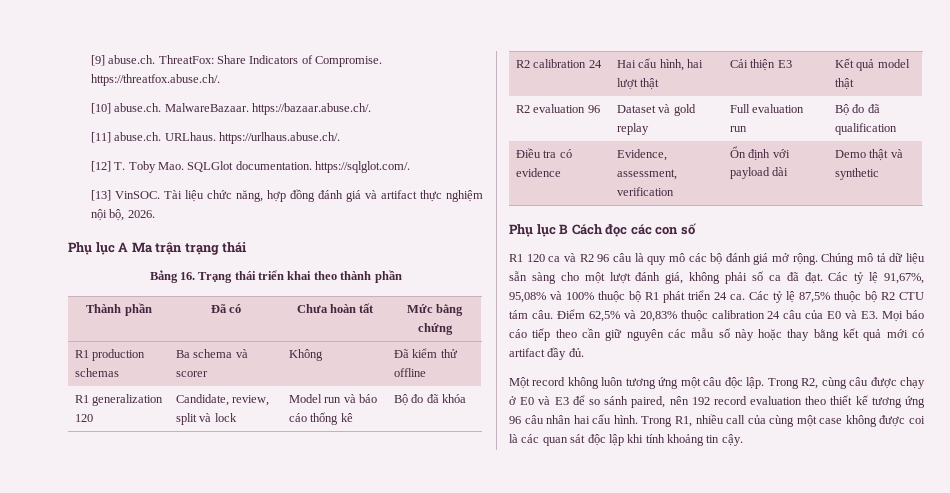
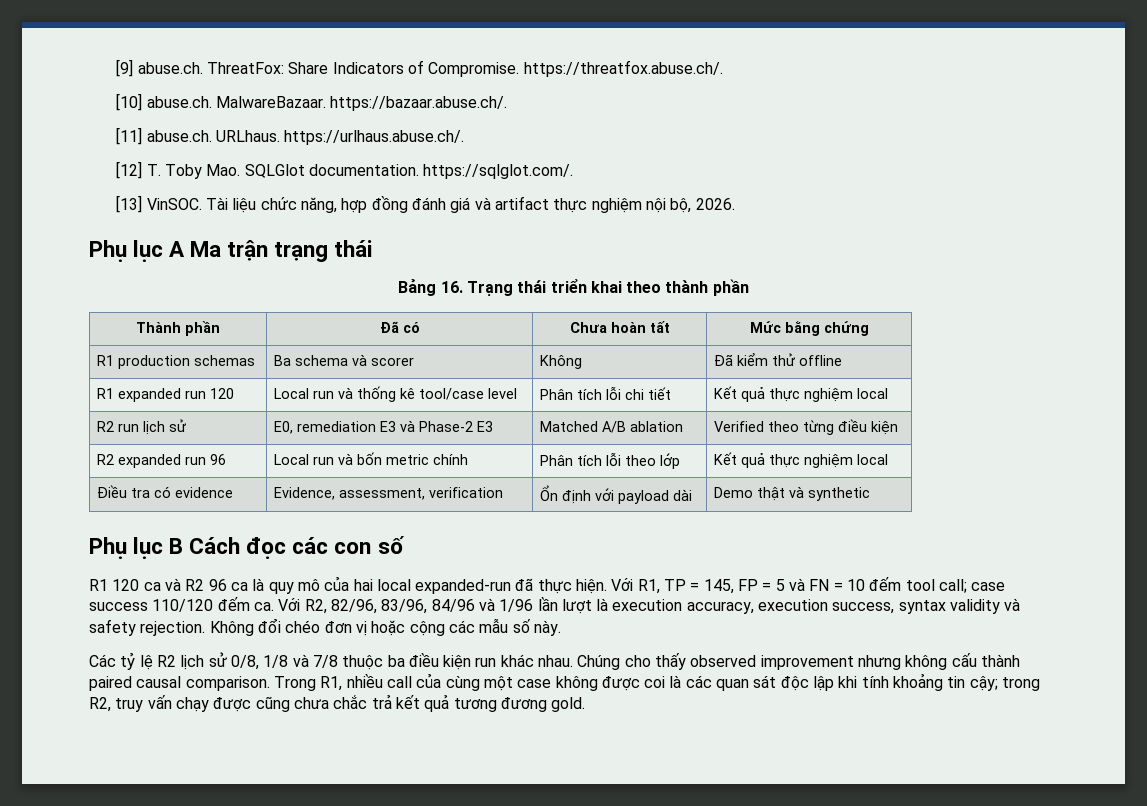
[92,394,164,406] generalization -> [118,388,207,402] expanded run
[175,394,270,406] [175,413,237,425] [288,394,378,403] [288,412,353,425] [393,394,467,406] [515,59,602,68] [616,58,704,71] [616,78,660,90] [729,59,792,71] [834,58,910,71] [834,78,854,90] [515,104,600,113] [616,104,696,116] [616,123,649,135] [729,104,805,113] [729,126,747,132] [834,104,880,116] [834,123,897,135] Candidate, review, split và lock | Model run và báo cáo thống kê | Bộ đo đã khóa // R2 calibration 24 | Hai cấu hình, hai lượt thật | Cải thiện E3 | Kết quả model thật // R2 evaluation 96 | Dataset và gold replay | Full evaluation run | Bộ đo đã qualification -> [274,386,518,402] [540,386,672,400] [714,386,889,402] [97,419,188,435] [274,420,494,434] [540,421,684,433] [714,419,899,435] [97,454,227,468] [274,452,469,465] [540,452,681,469] [714,452,889,468] Local run và thống kê tool/case level | Phân tích lỗi chi tiết | Kết quả thực nghiệm local // R2 run lịch sử | E0, remediation E3 và Phase-2 E3 | Matched A/B ablation | Verified theo từng điều kiện // R2 expanded run 96 | Local run và bốn metric chính | Phân tích lỗi theo lớp | Kết quả thực nghiệm local
[612,253,632,262] câu -> [230,582,248,591] ca
[688,253,925,265] [509,271,924,284] [509,290,924,303] [509,309,924,322] [509,328,924,341] [509,347,584,360] [509,377,925,389] [509,395,925,408] [509,414,638,424] các bộ đánh giá mở rộng. Chúng mô tả dữ liệu sẵn sàng cho một lượt đánh giá, không phải số ca đã đạt. Các tỷ lệ 91,67%, 95,08% và 100% thuộc bộ R1 phát triển 24 ca. Các tỷ lệ 87,5% thuộc bộ R2 CTU tám câu. Điểm 62,5% và 20,83% thuộc calibration 24 câu của E0 và E3. Mọi báo cáo tiếp theo cần giữ nguyên các mẫu số này hoặc thay bằng kết quả mới có artifact đầy đủ. // Một record không luôn tương ứng một câu độc lập. Trong R2, cùng câu được chạy ở E0 và E3 để so sánh paired, nên 192 record evaluation theo thiết kế tương ứng 96 câu nhân hai cấu hình. -> [324,576,1006,594] [89,597,1021,614] [89,618,561,636] [89,652,1021,670] [89,676,270,691] của hai local expanded-run đã thực hiện. Với R1, TP = 145, FP = 5 và FN = 10 đếm tool call; case success 110/120 đếm ca. Với R2, 82/96, 83/96, 84/96 và 1/96 lần lượt là execution accuracy, execution success, syntax validity và safety rejection. Không đổi chéo đơn vị hoặc cộng các mẫu số này. // Các tỷ lệ R2 lịch sử 0/8, 1/8 và 7/8 thuộc ba điều kiện run khác nhau. Chúng cho thấy observed improvement nhưng không cấu thành paired causal comparison.
[721,434,743,446] cậy. -> [969,676,1041,691] [89,694,586,712] cậy; trong R2, truy vấn chạy được cũng chưa chắc trả kết quả tương đương gold.

